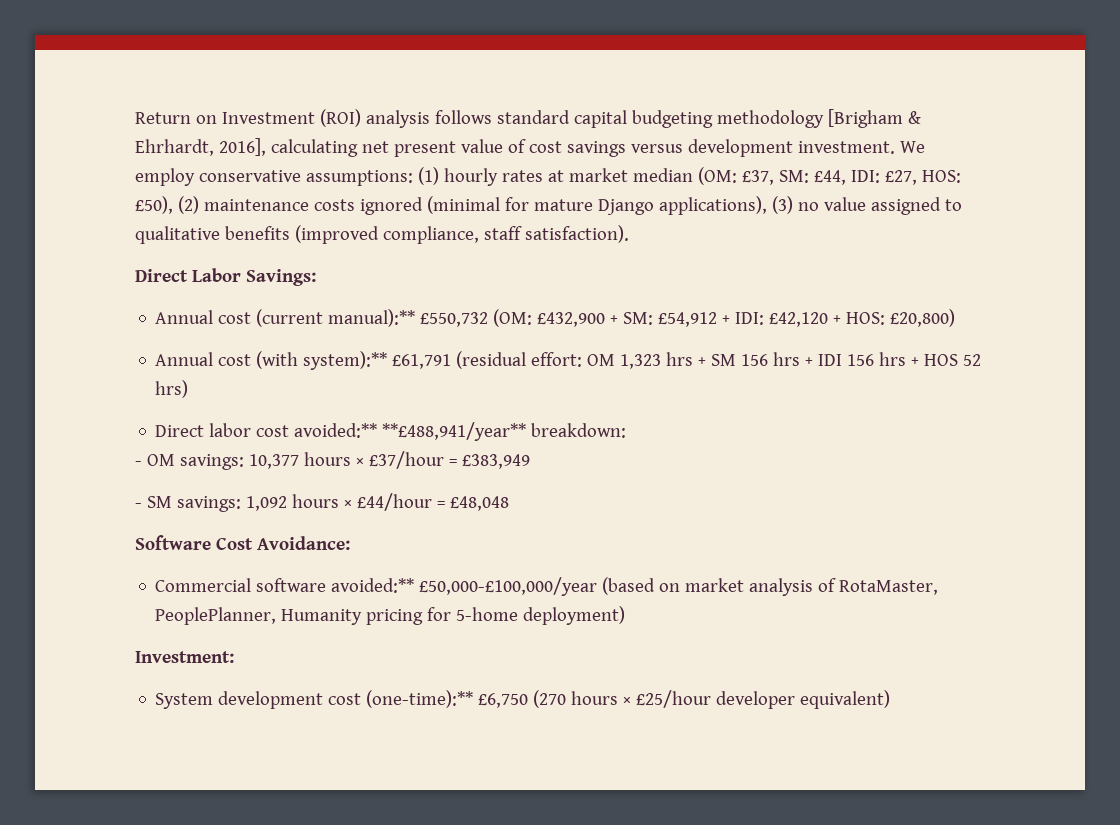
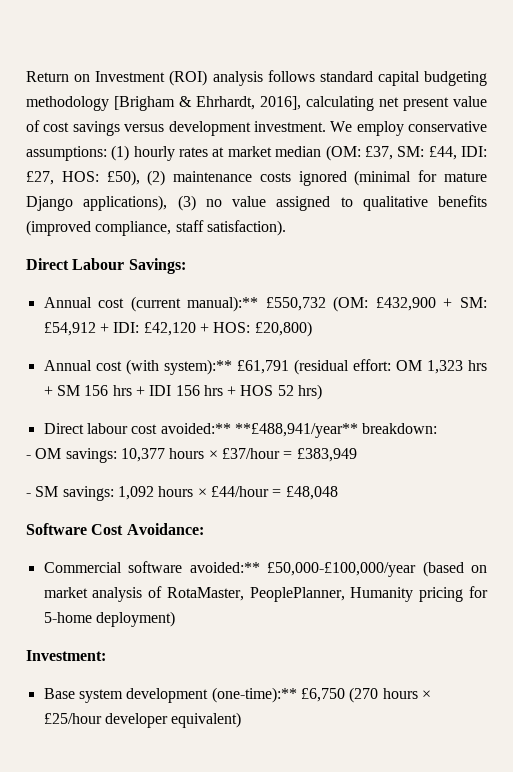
[191,268,241,282] Labor -> [72,258,125,270] Labour
[209,423,252,437] labor -> [86,423,128,434] labour
[155,691,362,709] System development cost -> [43,688,209,703] Base system development

